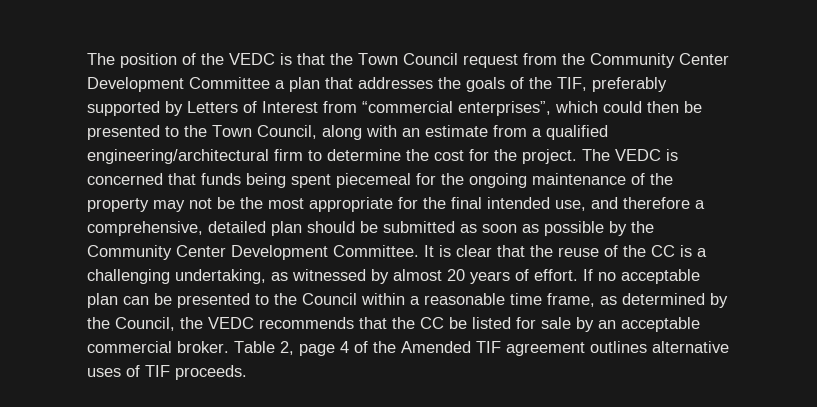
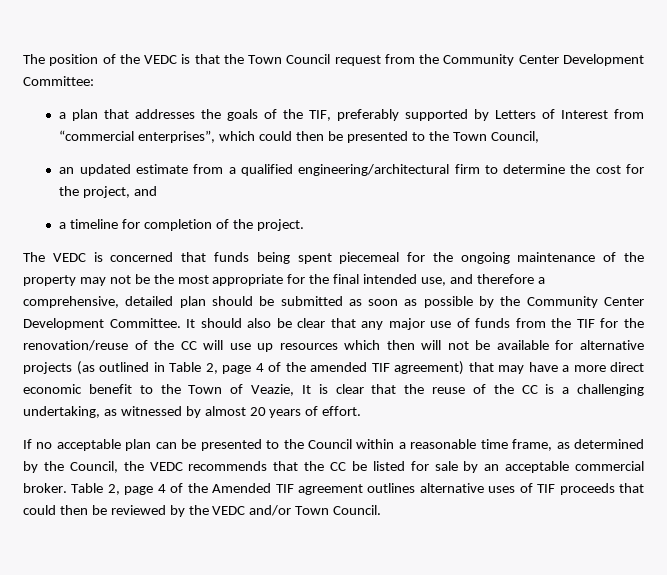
[189,77,270,89] Committee -> [23,76,94,86] Committee: //
[322,125,420,140] along with an -> [59,164,131,176] // an updated
(517, 155) none -> [83,186,158,198] [59,219,254,231] project, and // a timeline for completion of the
(577, 156) none -> (304, 225) //
(434, 251) none -> [200,318,645,330] [23,340,644,352] [23,361,644,375] [23,384,311,396] should also be clear that any major use of funds from the TIF for the renovation/reuse of the CC will use up resources which then will not be available for alternative projects (as outlined in Table 2, page 4 of the amended TIF agreement) that may have a more direct economic benefit to the Town of Veazie, It
(578, 275) none -> (362, 411) //
[175,365,247,380] proceeds. -> [559,483,644,495] [23,505,382,517] proceeds that could then be reviewed by the VEDC and/or Town Council.

